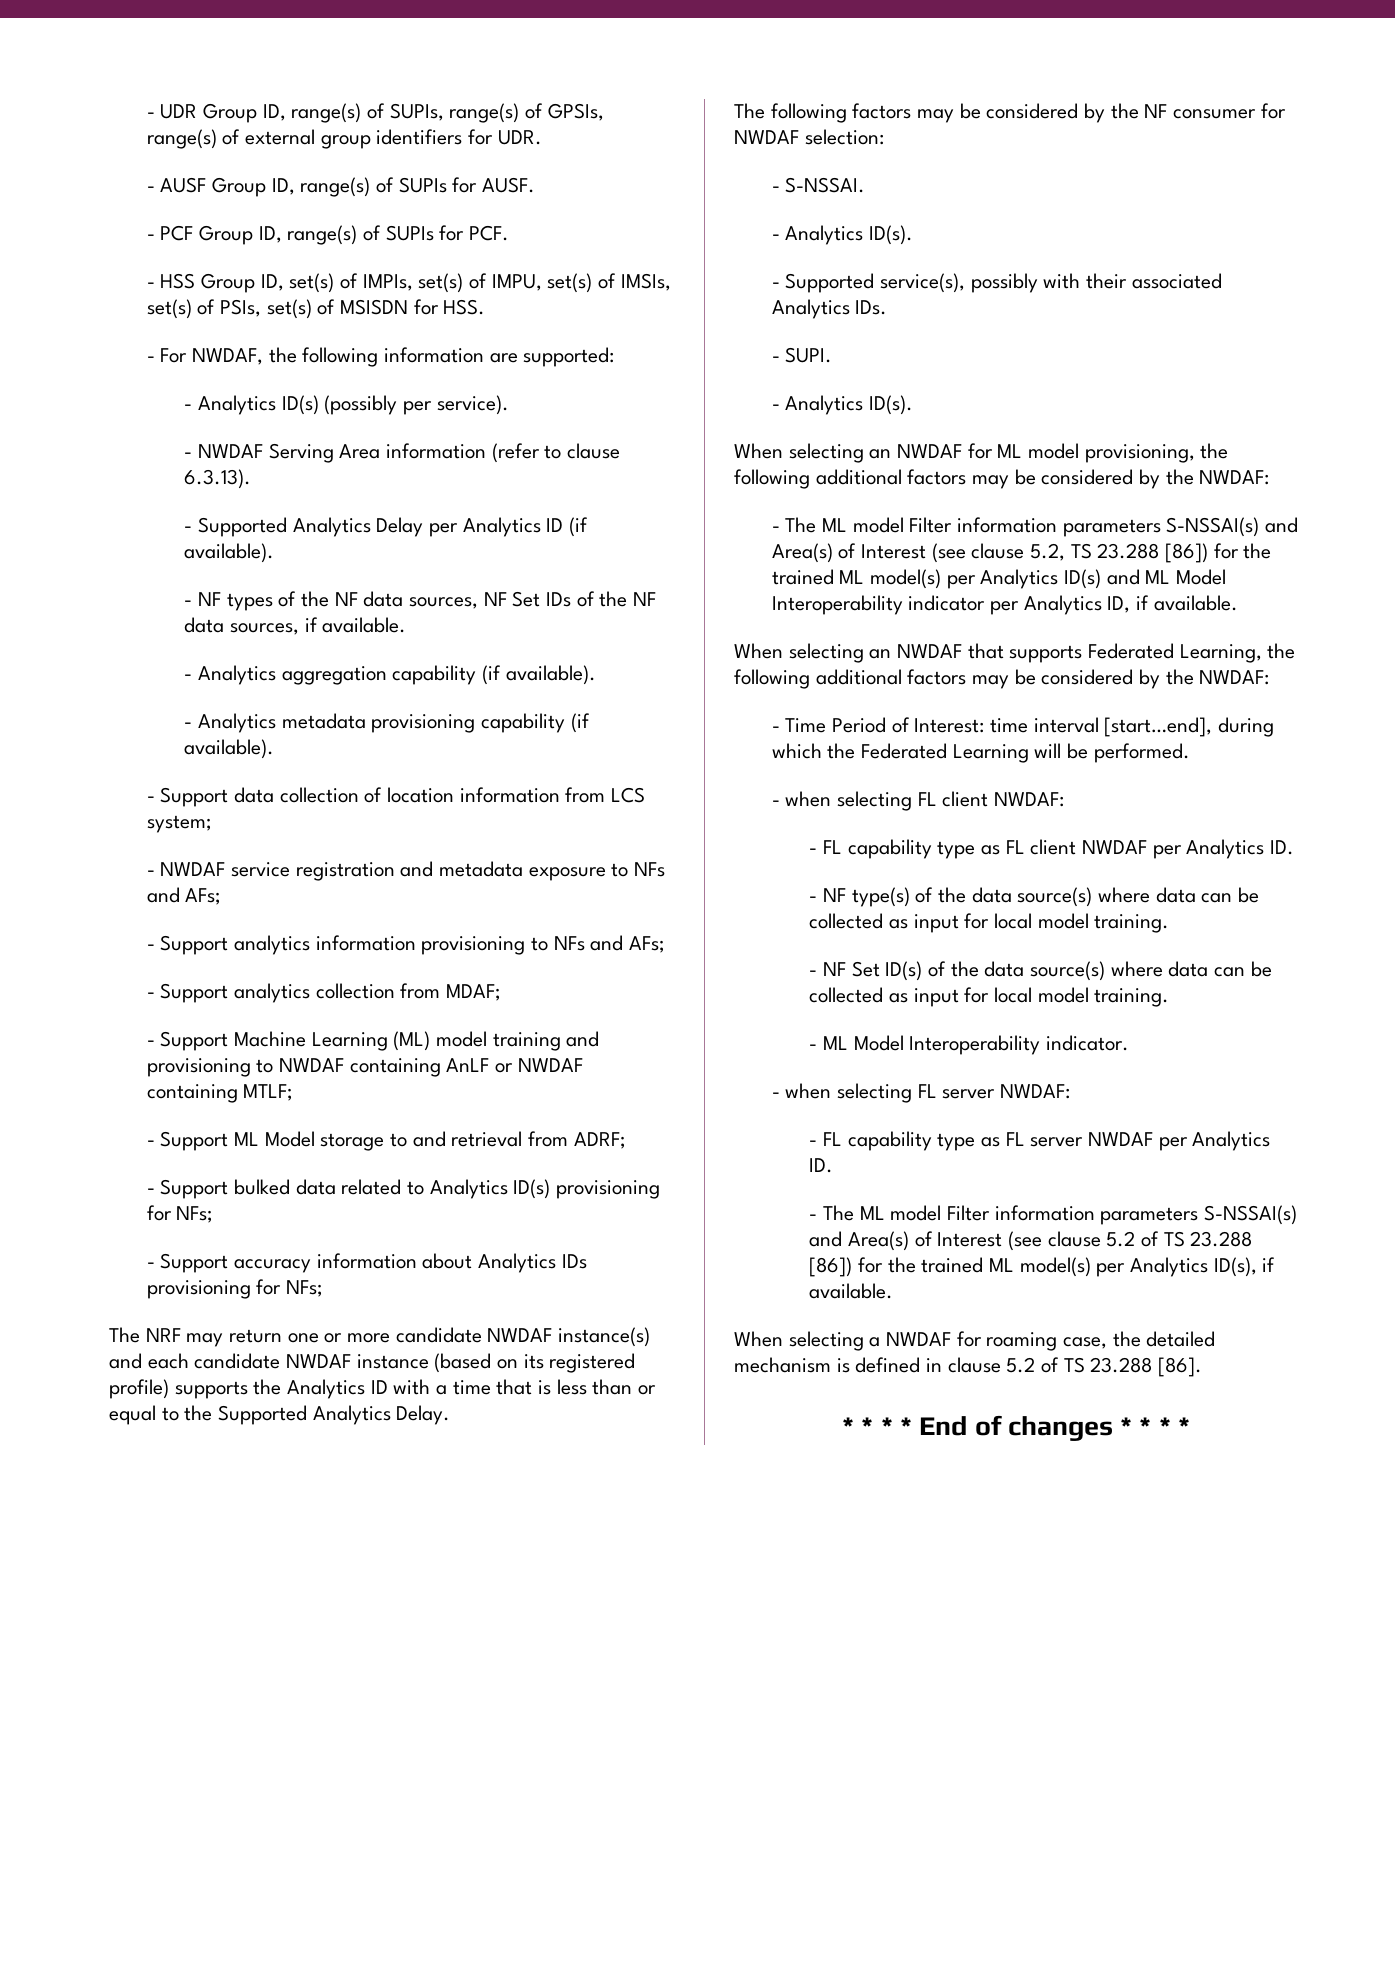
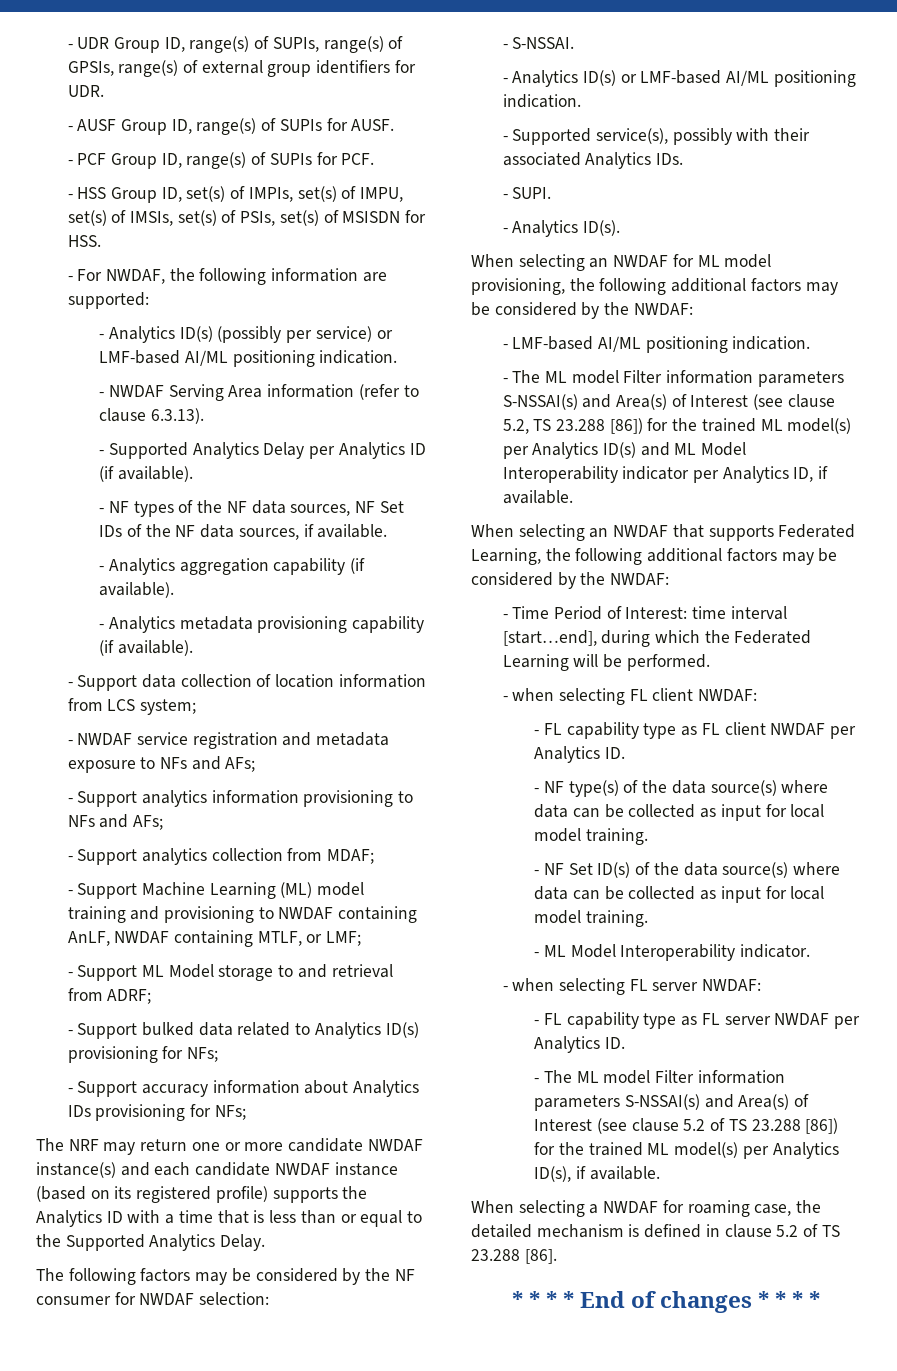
[436,395,509,415] service). -> [315,326,393,342] [99,350,398,367] service) or LMF-based AI/ML positioning indication.
[446,1058,583,1073] [146,1084,294,1103] AnLF or NWDAF containing MTLF; -> [67,930,362,947] AnLF, NWDAF containing MTLF, or LMF;
[868,225,913,245] ID(s). -> [583,70,856,87] [502,94,581,108] ID(s) or LMF-based AI/ML positioning indication.
(1270, 477) none -> [502,336,811,353] // - LMF-based AI/ML positioning indication.

